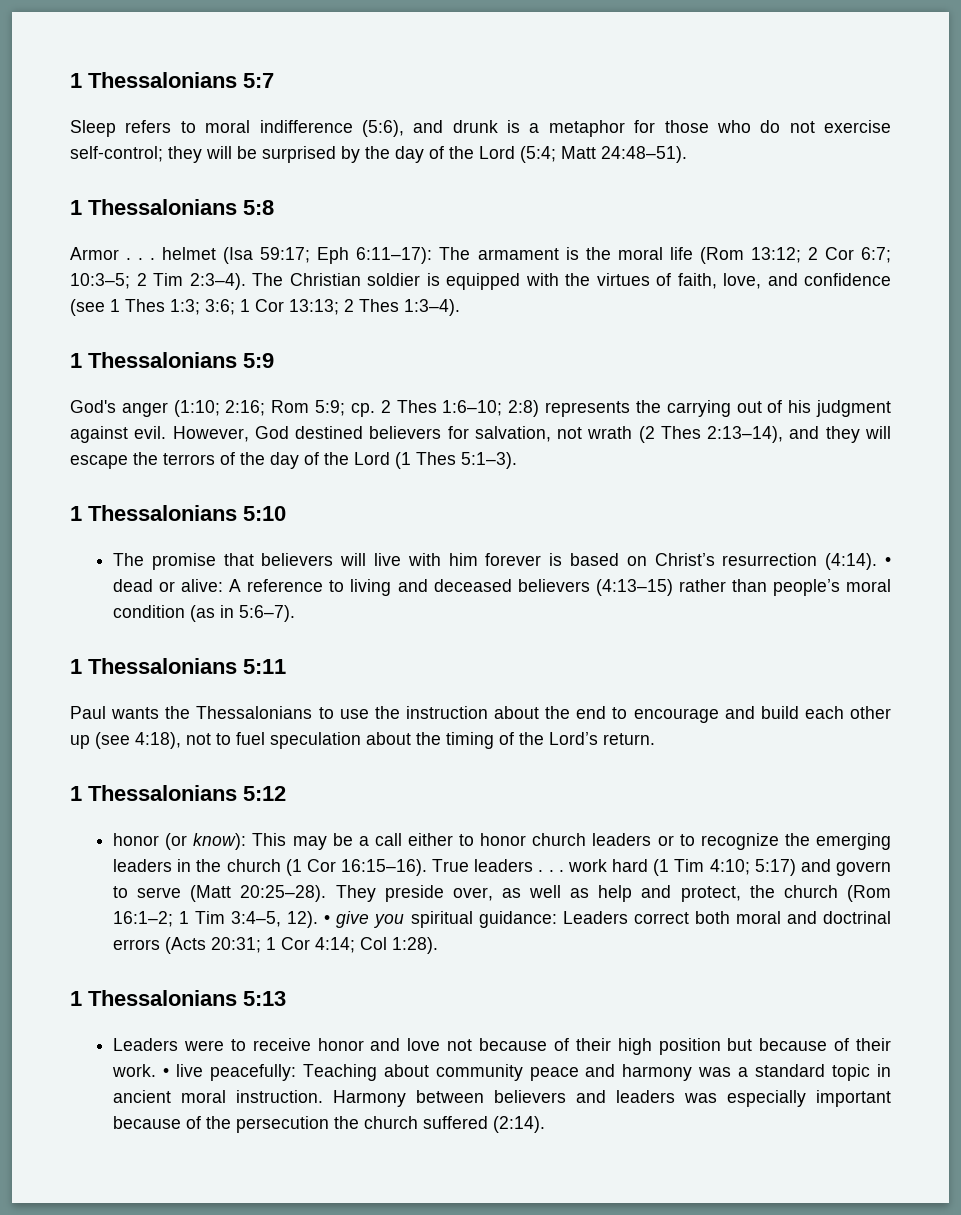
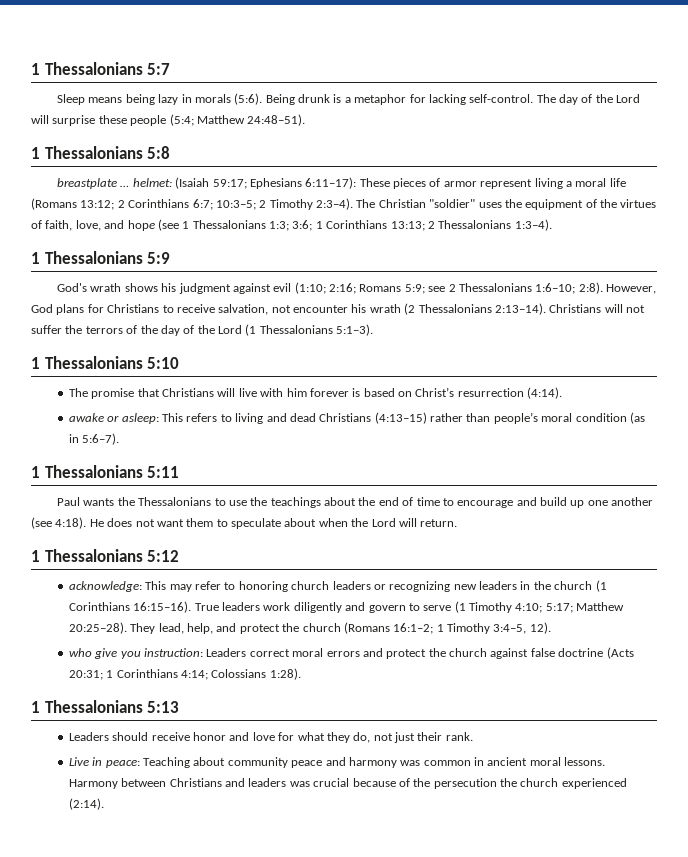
[125,120,444,137] refers to moral indifference (5:6), and -> [88,93,295,105] means being lazy in morals (5:6). Being
[664,120,891,133] [70,146,687,163] [70,199,274,215] [70,247,611,264] those who do not exercise self-control; they will be surprised by the day of the Lord (5:4; Matt 24:48–51). // 1 Thessalonians 5:8 // Armor . . . helmet (Isa 59:17; Eph 6:11–17): The armament is the -> [428,94,641,105] [31,114,306,126] [31,146,171,159] [57,177,572,189] lacking self-control. The day of the Lord will surprise these people (5:4; Matthew 24:48–51). // 1 Thessalonians 5:8 // breastplate … helmet: (Isaiah 59:17; Ephesians 6:11–17): These pieces of armor represent living a
[699,247,744,264] (Rom -> [31,198,77,210] (Romans
[824,247,854,260] Cor -> [128,199,190,208] Corinthians
[153,273,183,286] Tim -> [269,199,313,210] Timothy
[367,273,559,290] soldier is equipped with -> [429,199,597,210] "soldier" uses the equipment of
[804,273,891,286] confidence -> [127,220,155,231] hope
[125,299,165,312] Thes -> [192,220,266,229] Thessalonians
[255,299,284,312] Cor -> [326,220,388,229] Corinthians
[359,299,399,312] Thes -> [438,220,512,229] Thessalonians
[121,400,892,417] [70,426,891,443] [70,455,128,469] anger (1:10; 2:16; Rom 5:9; cp. 2 Thes 1:6–10; 2:8) represents the carrying out of his judgment against evil. However, God destined believers for salvation, not wrath (2 Thes 2:13–14), and they will escape -> [90,282,657,294] [31,303,645,315] [31,325,62,334] wrath shows his judgment against evil (1:10; 2:16; Romans 5:9; see 2 Thessalonians 1:6–10; 2:8). However, God plans for Christians to receive salvation, not encounter his wrath (2 Thessalonians 2:13–14). Christians will not suffer
[416,452,456,465] Thes -> [259,325,333,334] Thessalonians
[261,553,334,566] believers -> [162,388,215,397] Christians
[885,557,892,566] [113,579,324,592] • dead or alive: A reference -> [68,413,218,424] // awake or asleep: This refers
[433,579,590,592] deceased believers -> [289,413,372,422] dead Christians
[405,706,488,719] instruction -> [270,497,321,508] teachings
(607, 712) none -> [402,497,440,506] of time
[804,706,891,719] [70,732,655,749] [70,785,286,801] [113,833,891,850] each other up (see 4:18), not to fuel speculation about the timing of the Lord’s return. // 1 Thessalonians 5:12 // honor (or know): This may be a call either to honor church leaders or to recognize the emerging -> [570,497,654,508] [31,517,458,529] [31,549,180,562] [68,581,477,592] up one another (see 4:18). He does not want them to speculate about when the Lord will return. // 1 Thessalonians 5:12 // acknowledge: This may refer to honoring church leaders or recognizing new
[306,859,336,872] Cor -> [68,602,130,611] Corinthians
[538,859,891,876] [113,885,891,902] . . . work hard (1 Tim 4:10; 5:17) and govern to serve (Matt 20:25–28). They preside over, as well as help and protect, the church (Rom -> [263,601,625,613] [68,622,390,634] work diligently and govern to serve (1 Timothy 4:10; 5:17; Matthew 20:25–28). They lead, help, and protect the church (Romans
[195,911,226,924] Tim -> [447,623,491,634] Timothy
[324,915,331,924] • -> [68,648,92,657] // who
[410,911,892,928] [113,937,388,954] spiritual guidance: Leaders correct both moral and doctrinal errors (Acts 20:31; 1 Cor 4:14; Col -> [144,647,634,659] [68,669,267,680] instruction: Leaders correct moral errors and protect the church against false doctrine (Acts 20:31; 1 Corinthians 4:14; Colossians
[183,1039,246,1051] were to -> [112,732,149,741] should
[447,1038,891,1055] [112,1064,296,1081] not because of their high position but because of their work. • live peacefully: -> [278,732,473,743] [68,757,140,768] for what they do, not just their rank. // Live in peace:
[738,1064,871,1081] a standard topic -> [423,760,471,766] common
[236,1090,324,1103] instruction. -> [564,757,606,766] lessons.
[494,1090,567,1103] believers -> [169,778,222,787] Christians
[727,1090,892,1107] especially important -> [313,778,350,787] crucial
[423,1116,489,1129] suffered -> [561,778,627,789] experienced

